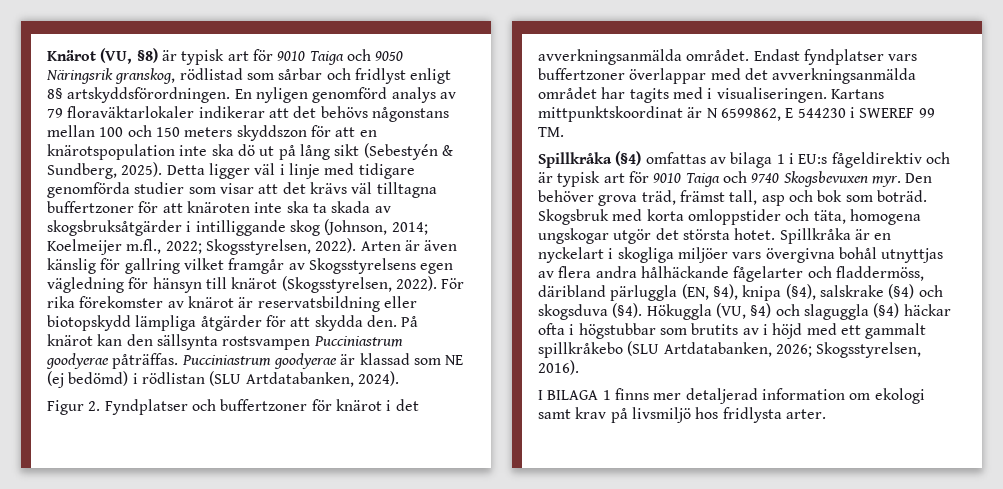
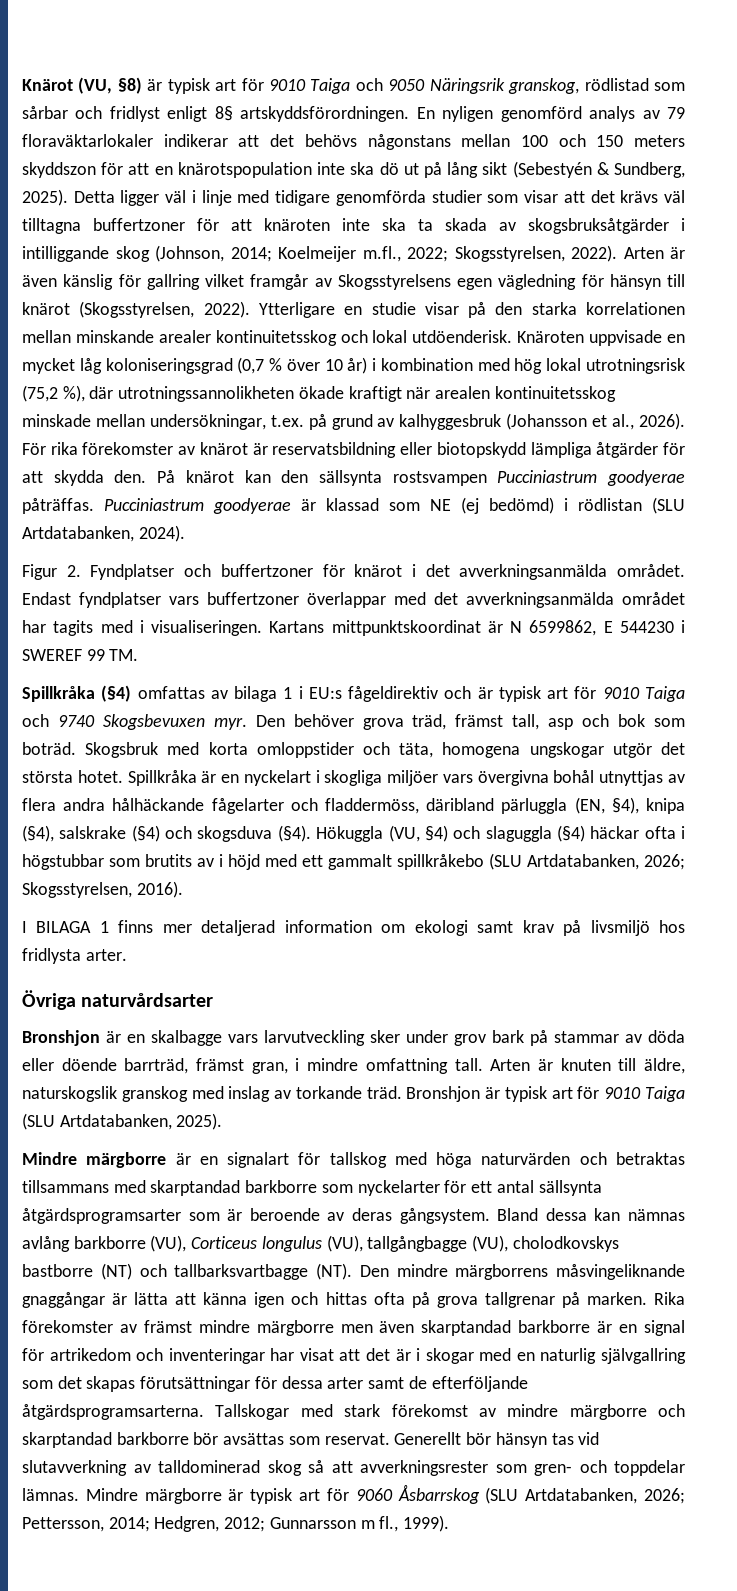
(437, 283) none -> [258,302,685,318] [22,330,686,346] [22,357,685,374] [22,385,616,402] [22,413,686,430] Ytterligare en studie visar på den starka korrelationen mellan minskande arealer kontinuitetsskog och lokal utdöenderisk. Knäroten uppvisade en mycket låg koloniseringsgrad (0,7 % över 10 år) i kombination med hög lokal utrotningsrisk (75,2 %), där utrotningssannolikheten ökade kraftigt när arealen kontinuitetsskog minskade mellan undersökningar, t.ex. på grund av kalhyggesbruk (Johansson et al., 2026).
(826, 414) none -> [22,990,214,1010] [22,1030,685,1046] [22,1058,686,1074] [22,1086,685,1102] [22,1113,223,1130] [22,1152,685,1168] [22,1180,602,1196] [22,1208,686,1224] [22,1235,619,1252] [22,1263,685,1280] [22,1292,685,1308] [22,1320,685,1336] [22,1348,686,1364] [22,1376,528,1392] [22,1404,685,1420] [22,1432,600,1448] [22,1460,685,1476] [22,1484,685,1504] [22,1515,450,1532] // Övriga naturvårdsarter // Bronshjon är en skalbagge vars larvutveckling sker under grov bark på stammar av döda eller döende barrträd, främst gran, i mindre omfattning tall. Arten är knuten till äldre, naturskogslik granskog med inslag av torkande träd. Bronshjon är typisk art för 9010 Taiga (SLU Artdatabanken, 2025). // Mindre märgborre är en signalart för tallskog med höga naturvärden och betraktas tillsammans med skarptandad barkborre som nyckelarter för ett antal sällsynta åtgärdsprogramsarter som är beroende av deras gångsystem. Bland dessa kan nämnas avlång barkborre (VU), Corticeus longulus (VU), tallgångbagge (VU), cholodkovskys bastborre (NT) och tallbarksvartbagge (NT). Den mindre märgborrens måsvingeliknande gnaggångar är lätta att känna igen och hittas ofta på grova tallgrenar på marken. Rika förekomster av främst mindre märgborre men även skarptandad barkborre är en signal för artrikedom och inventeringar har visat att det är i skogar med en naturlig självgallring som det skapas förutsättningar för dessa arter samt de efterföljande åtgärdsprogramsarterna. Tallskogar med stark förekomst av mindre märgborre och skarptandad barkborre bör avsättas som reservat. Generellt bör hänsyn tas vid slutavverkning av talldominerad skog så att avverkningsrester som gren- och toppdelar lämnas. Mindre märgborre är typisk art för 9060 Åsbarrskog (SLU Artdatabanken, 2026; Pettersson, 2014; Hedgren, 2012; Gunnarsson m fl., 1999).

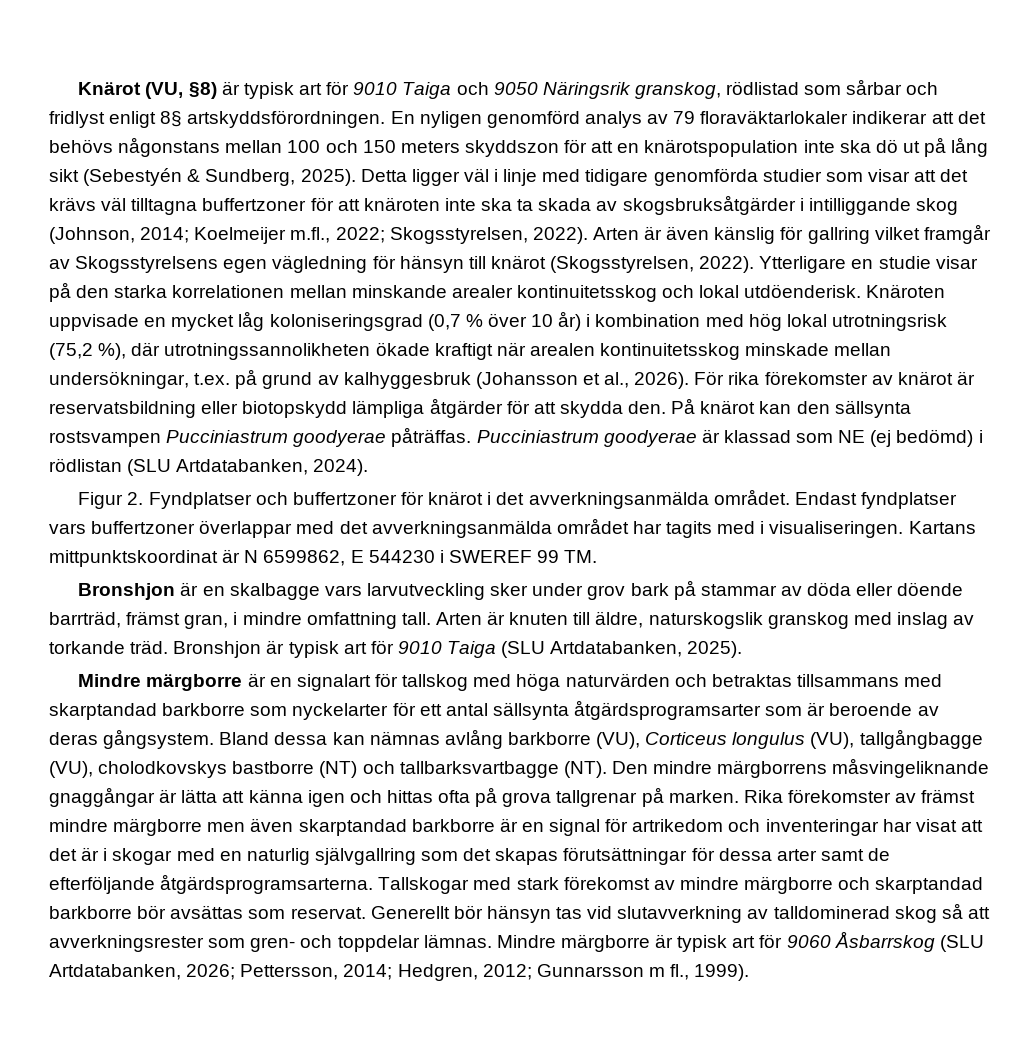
[22,685,685,702] [22,714,685,730] [22,742,685,758] [22,770,685,786] [22,797,686,814] [22,825,685,842] [22,853,685,870] [22,881,183,898] [22,920,685,936] [22,948,127,964] [22,990,214,1010] // Spillkråka (§4) omfattas av bilaga 1 i EU:s fågeldirektiv och är typisk art för 9010 Taiga och 9740 Skogsbevuxen myr. Den behöver grova träd, främst tall, asp och bok som boträd. Skogsbruk med korta omloppstider och täta, homogena ungskogar utgör det största hotet. Spillkråka är en nyckelart i skogliga miljöer vars övergivna bohål utnyttjas av flera andra hålhäckande fågelarter och fladdermöss, däribland pärluggla (EN, §4), knipa (§4), salskrake (§4) och skogsduva (§4). Hökuggla (VU, §4) och slaguggla (§4) häckar ofta i högstubbar som brutits av i höjd med ett gammalt spillkråkebo (SLU Artdatabanken, 2026; Skogsstyrelsen, 2016). // I BILAGA 1 finns mer detaljerad information om ekologi samt krav på livsmiljö hos fridlysta arter. // Övriga naturvårdsarter -> (598, 556) none

